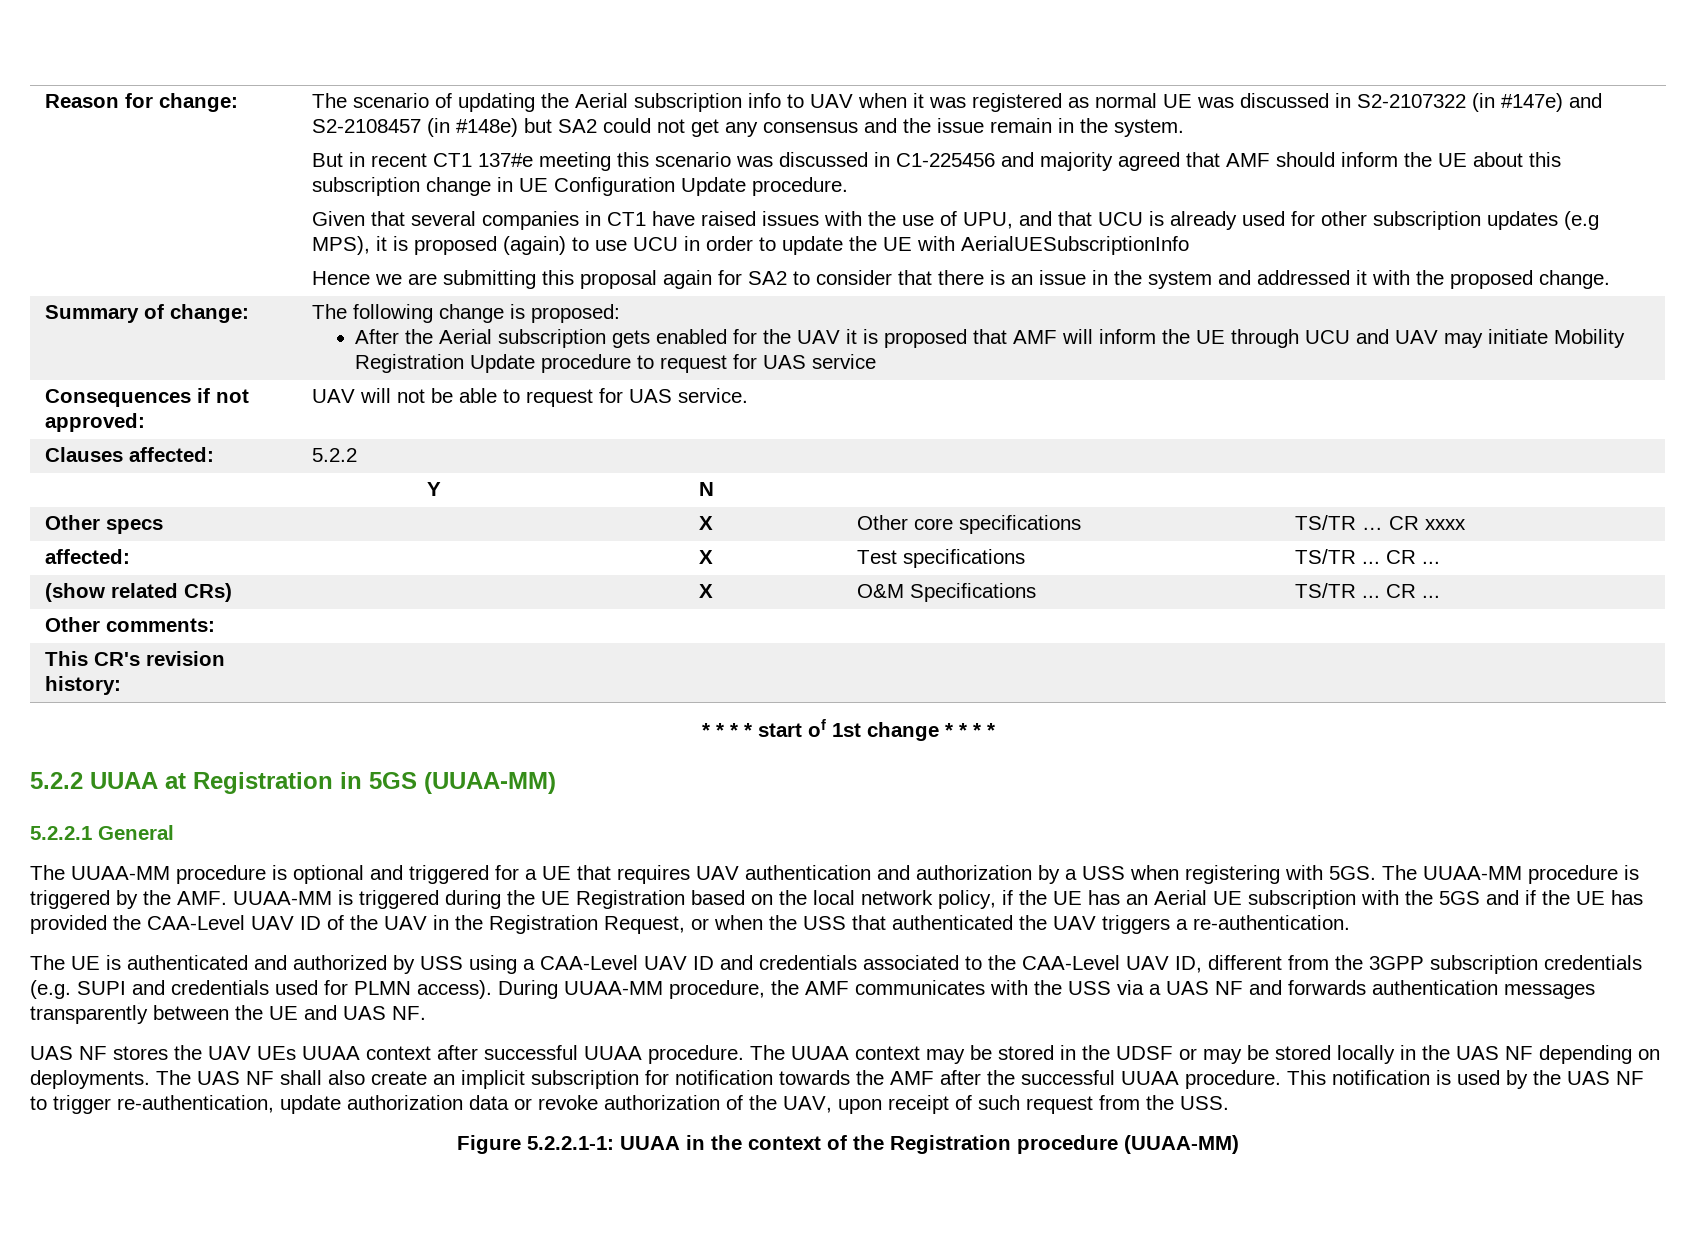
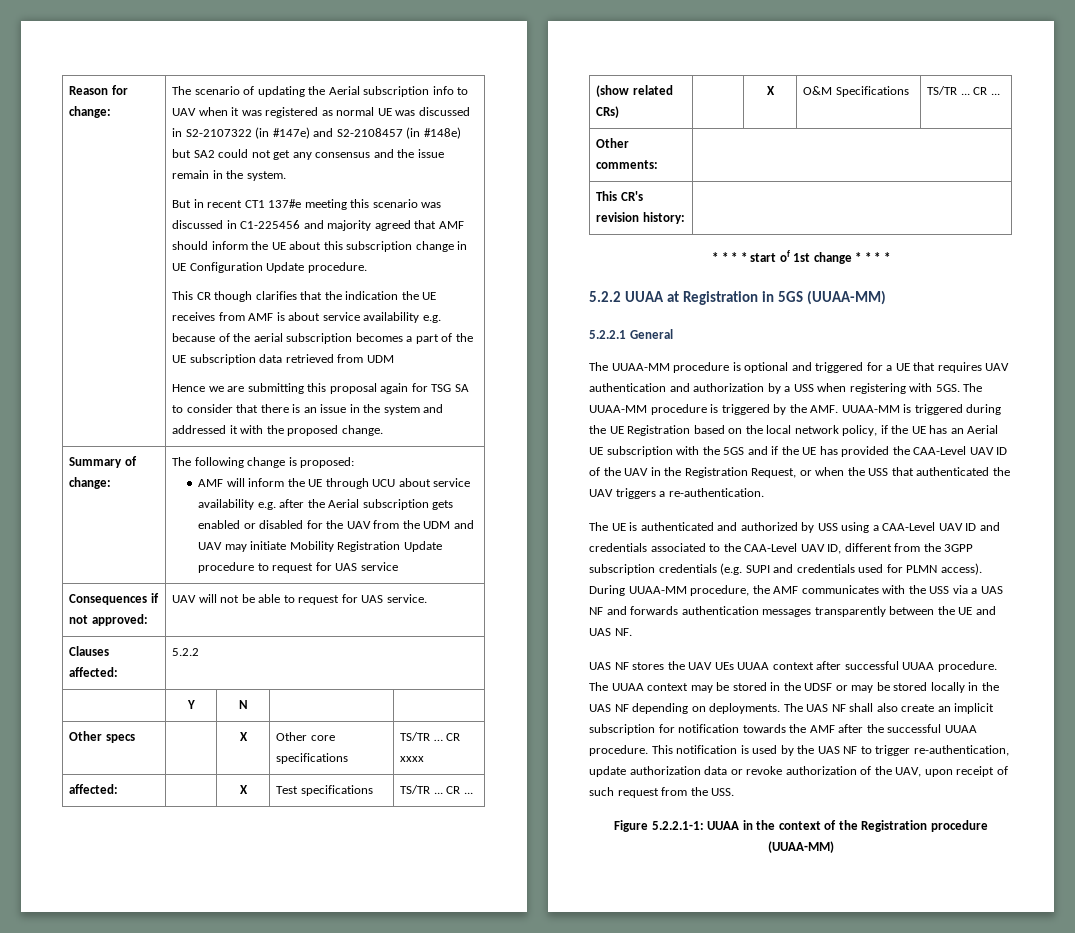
[312,211,1600,230] [312,236,1190,255] Given that several companies in CT1 have raised issues with the use of UPU, and that UCU is already used for other subscription updates (e.g MPS), it is proposed (again) to use UCU in order to update the UE with AerialUESubscriptionInfo -> [172,291,437,302] [172,312,441,323] [172,333,473,344] [172,354,394,365] This CR though clarifies that the indication the UE receives from AMF is about service availability e.g. because of the aerial subscription becomes a part of the UE subscription data retrieved from UDM
[748,271,788,285] SA2 -> [431,384,469,392] TSG SA
[355,329,1008,348] After the Aerial subscription gets enabled for the UAV it is proposed that -> (355, 462) none
(1351, 337) none -> [398,478,471,487] [198,499,454,510] [198,520,451,529] about service availability e.g. after the Aerial subscription gets enabled or disabled for the UAV from the UDM

